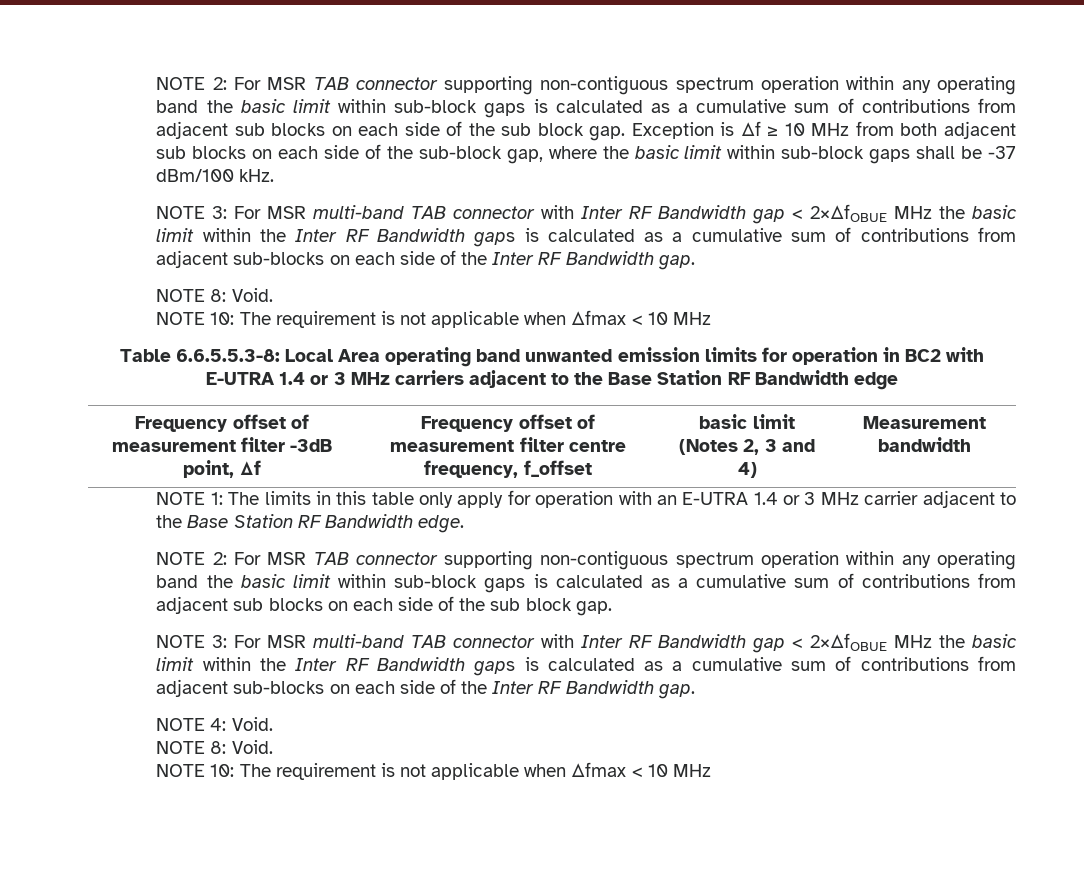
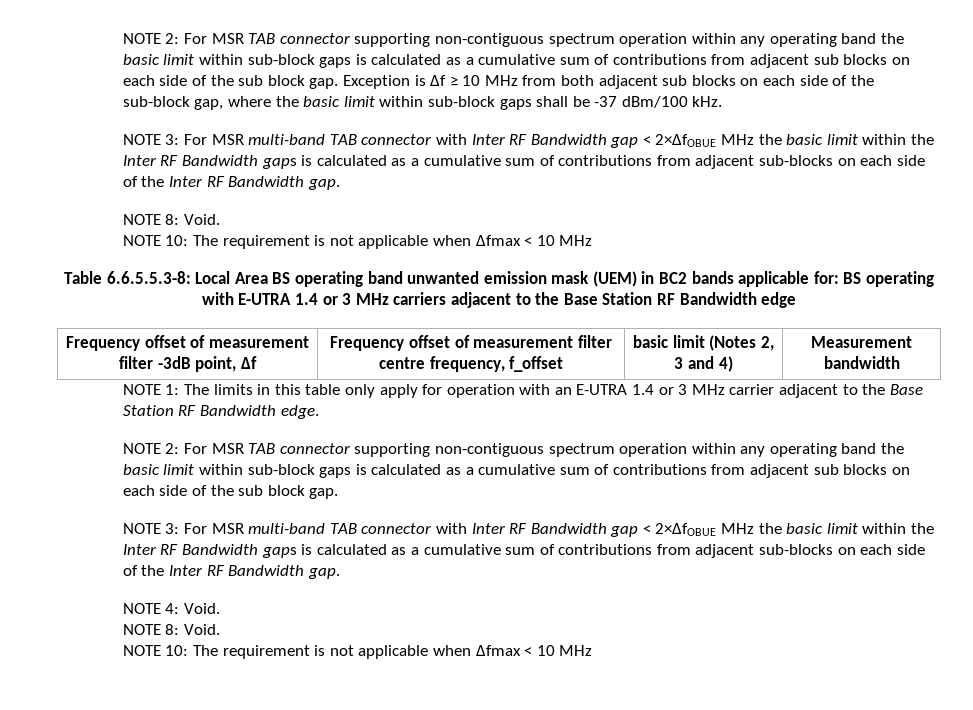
(381, 355) none -> [272,272,291,284] BS
[704,347,942,365] limits for operation in BC2 -> [551,271,935,287] mask (UEM) in BC2 bands applicable for: BS operating

